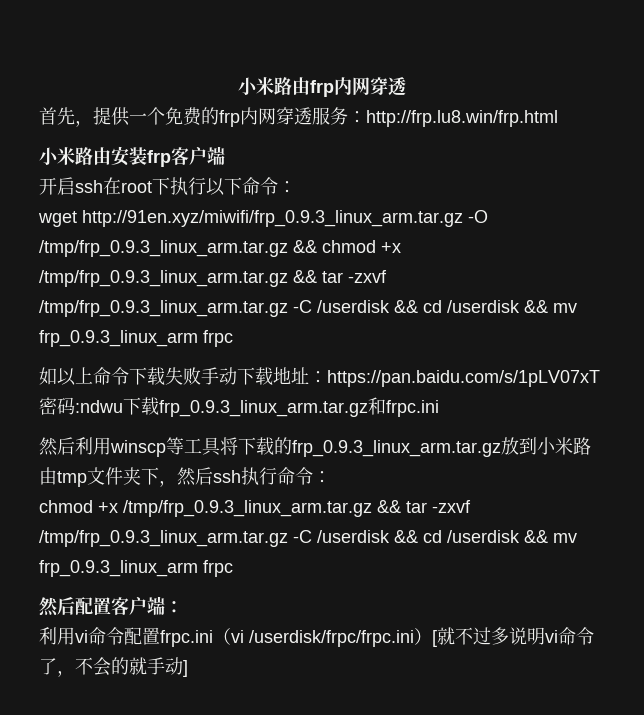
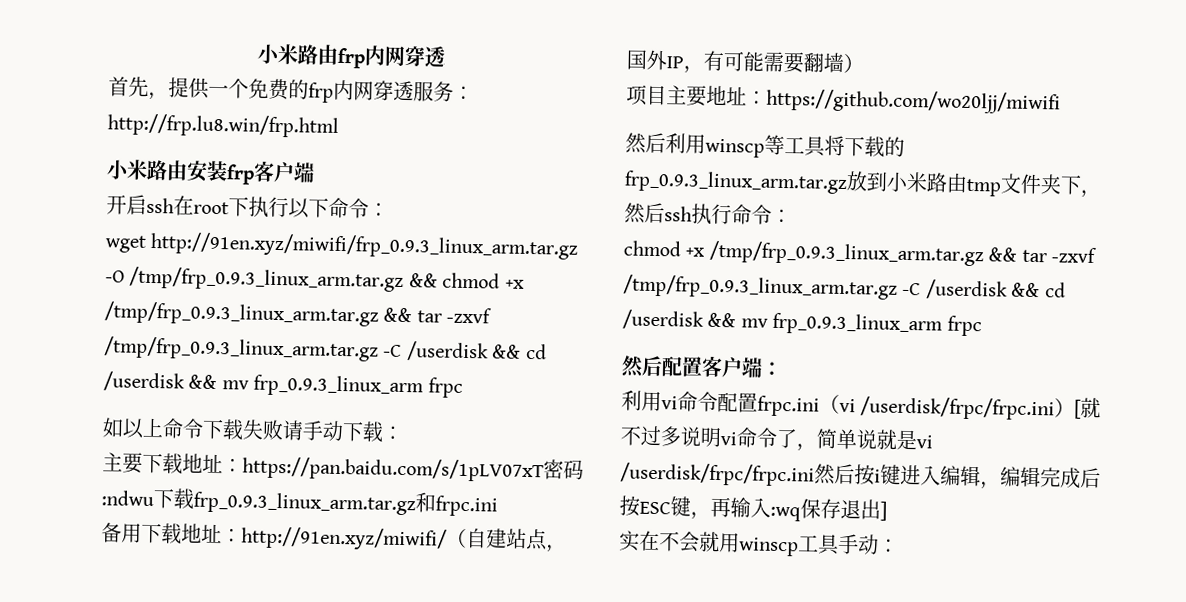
(201, 376) none -> [282,420,304,441] 请
(273, 376) none -> [382,425,403,440] [102,452,183,475] ： // 主要下载
(439, 408) none -> [101,522,567,553] [626,49,864,74] [626,84,1061,115] // 备用下载地址：http://91en.xyz/miwifi/（自建站点，国外IP，有可能需要翻墙） // 项目主要地址：https://github.com/wo20ljj/miwifi
[75,657,188,677] 不会的就手动] -> [816,428,933,451] [620,462,1101,490] [619,495,887,522] [619,530,899,557] 简单说就是vi /userdisk/frpc/frpc.ini然后按i键进入编辑，编辑完成后按ESC键，再输入:wq保存退出] // 实在不会就用winscp工具手动：

